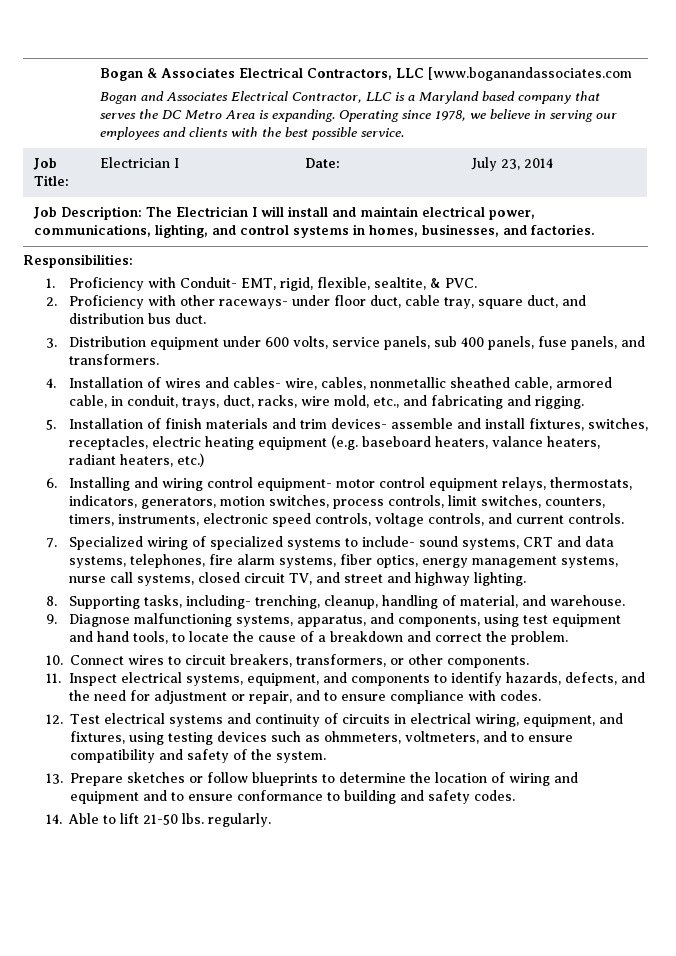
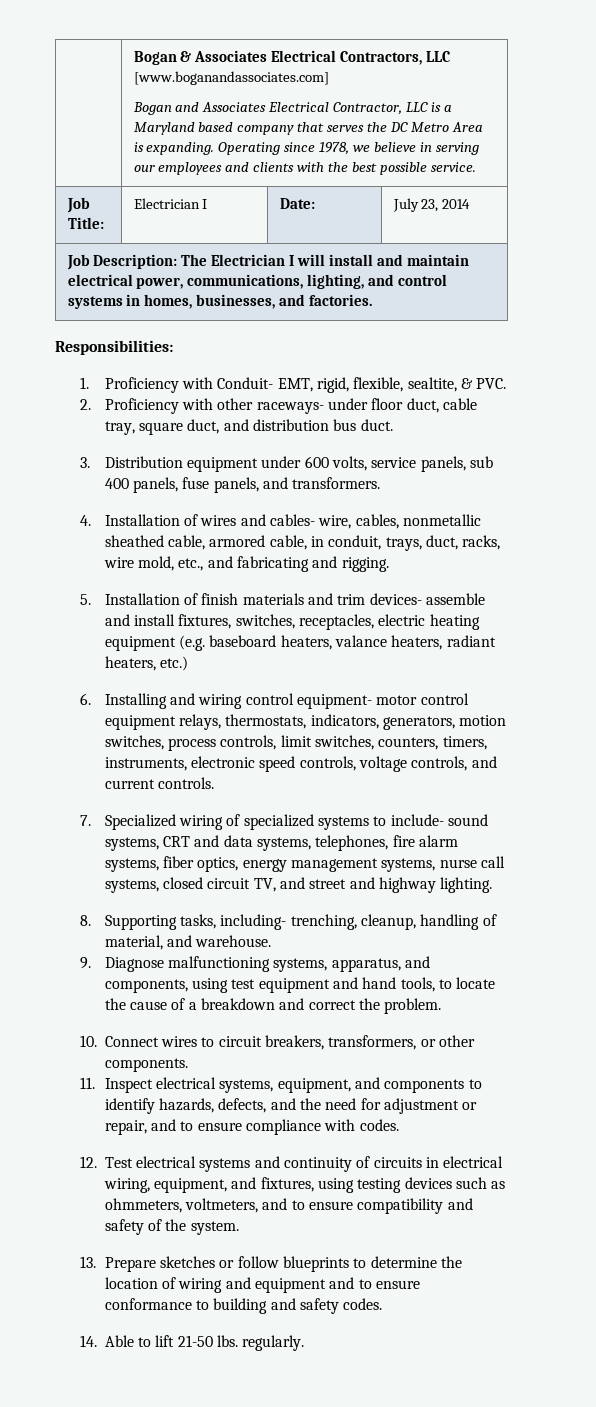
[427,67,632,81] [www.boganandassociates.com -> [133,71,329,85] [www.boganandassociates.com]

